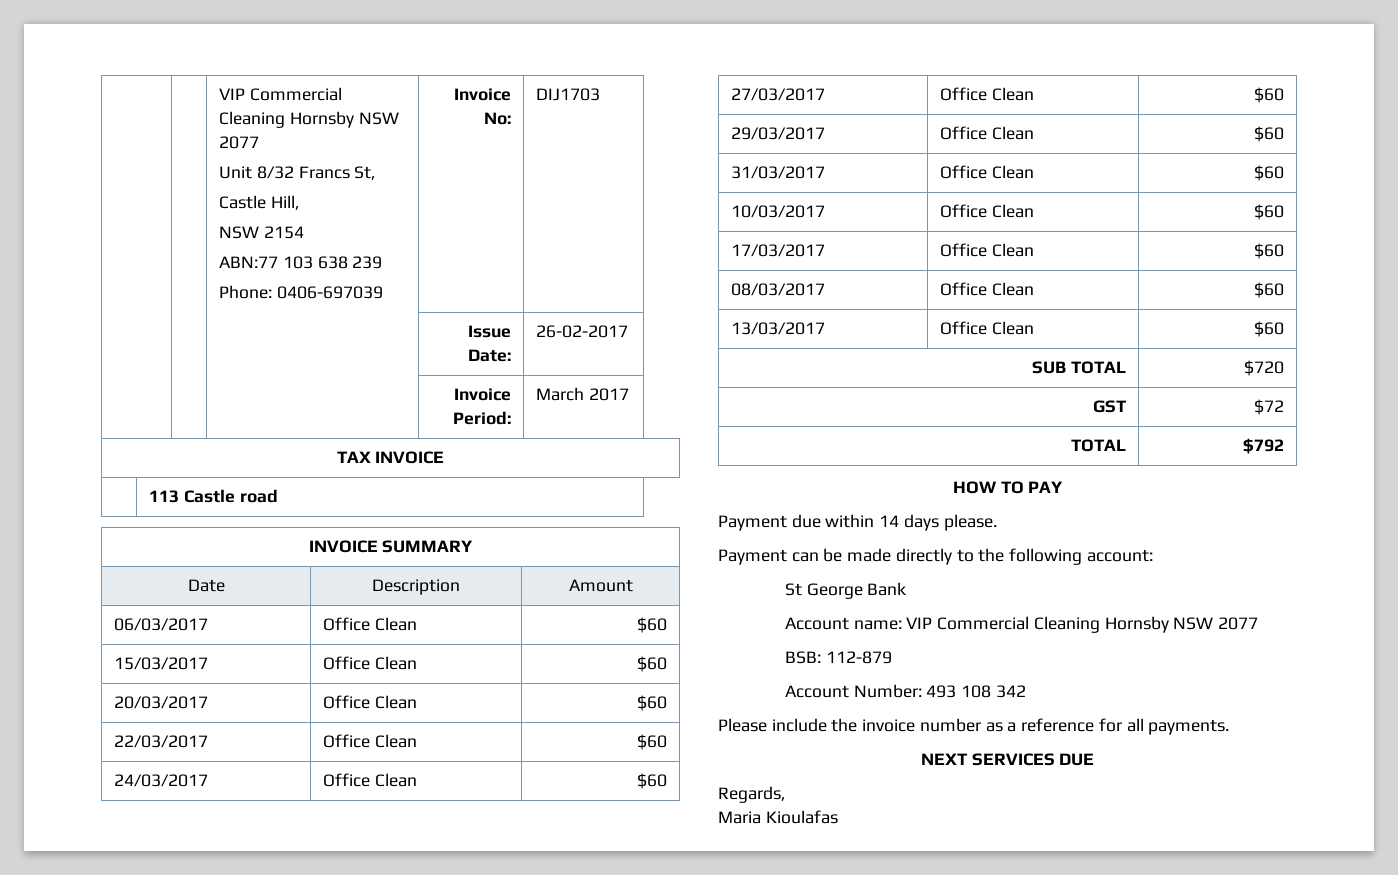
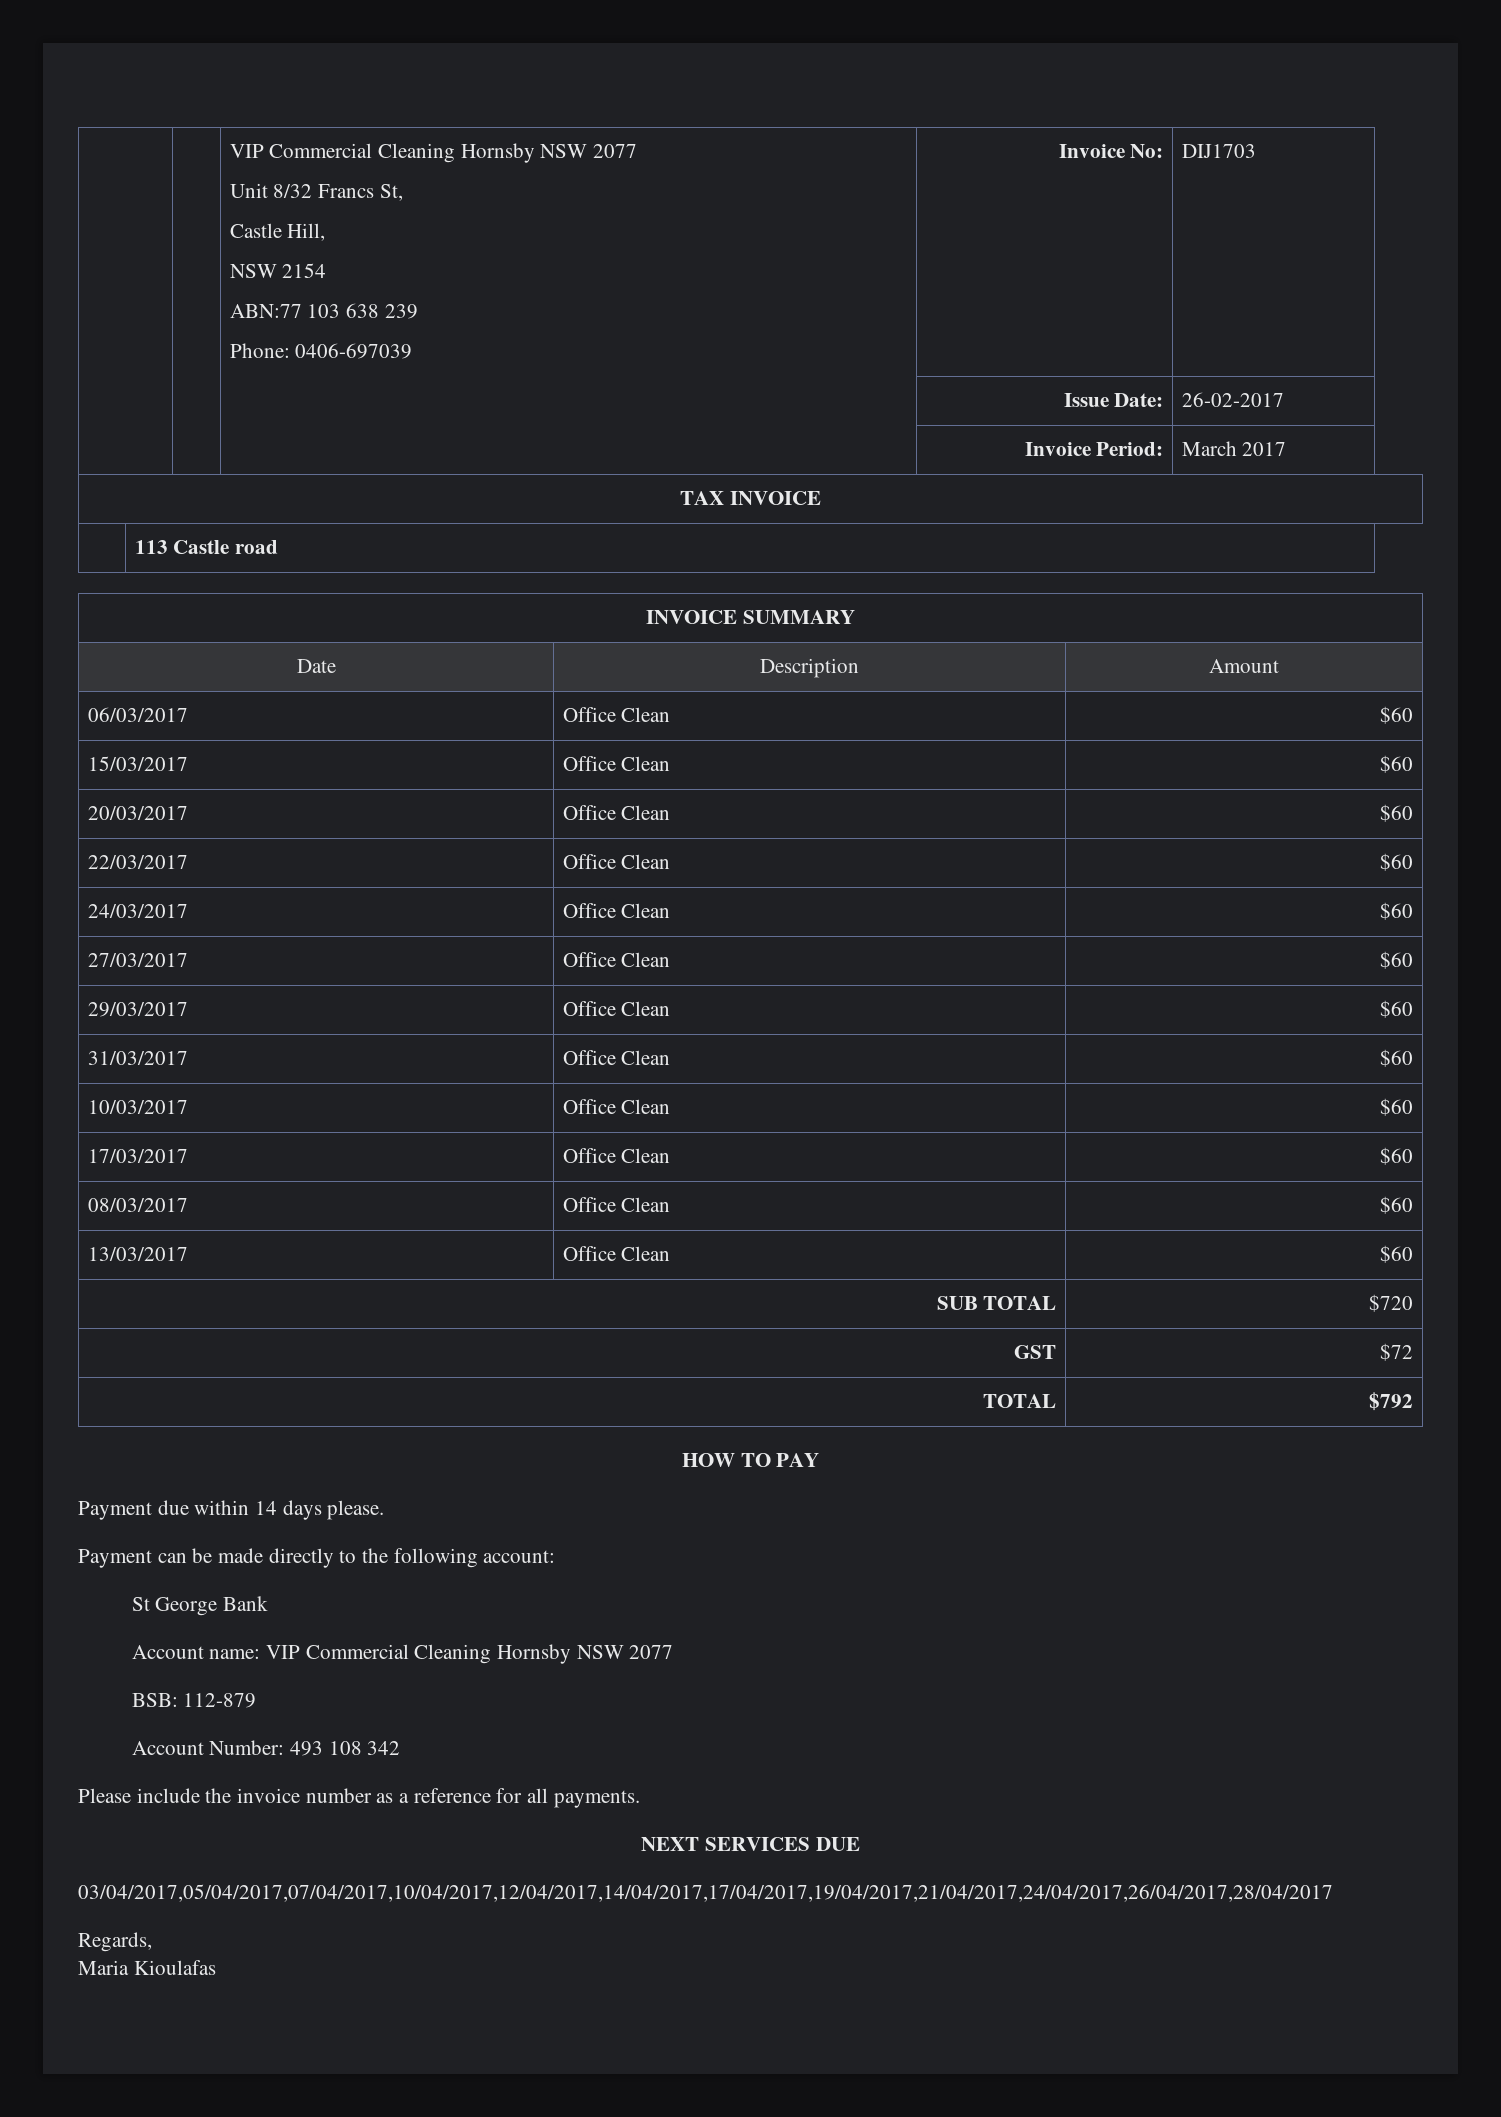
(1095, 759) none -> [78,1884,1333,1902] // 03/04/2017,05/04/2017,07/04/2017,10/04/2017,12/04/2017,14/04/2017,17/04/2017,19/04/2017,21/04/2017,24/04/2017,26/04/2017,28/04/2017

